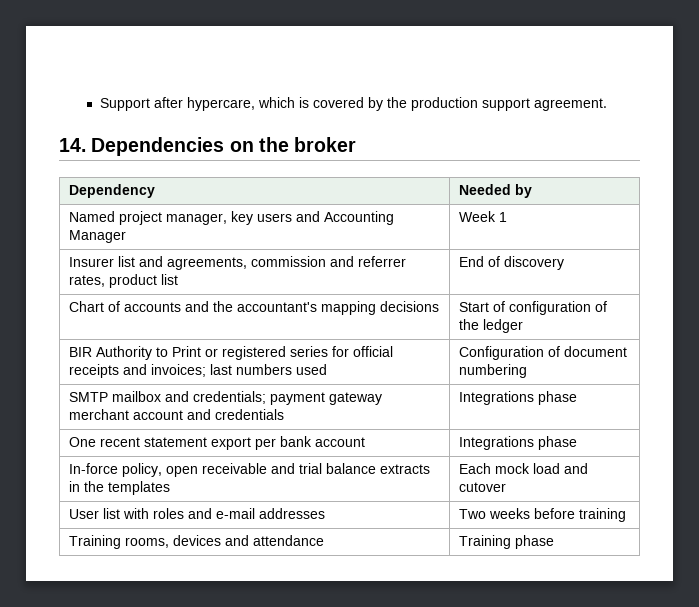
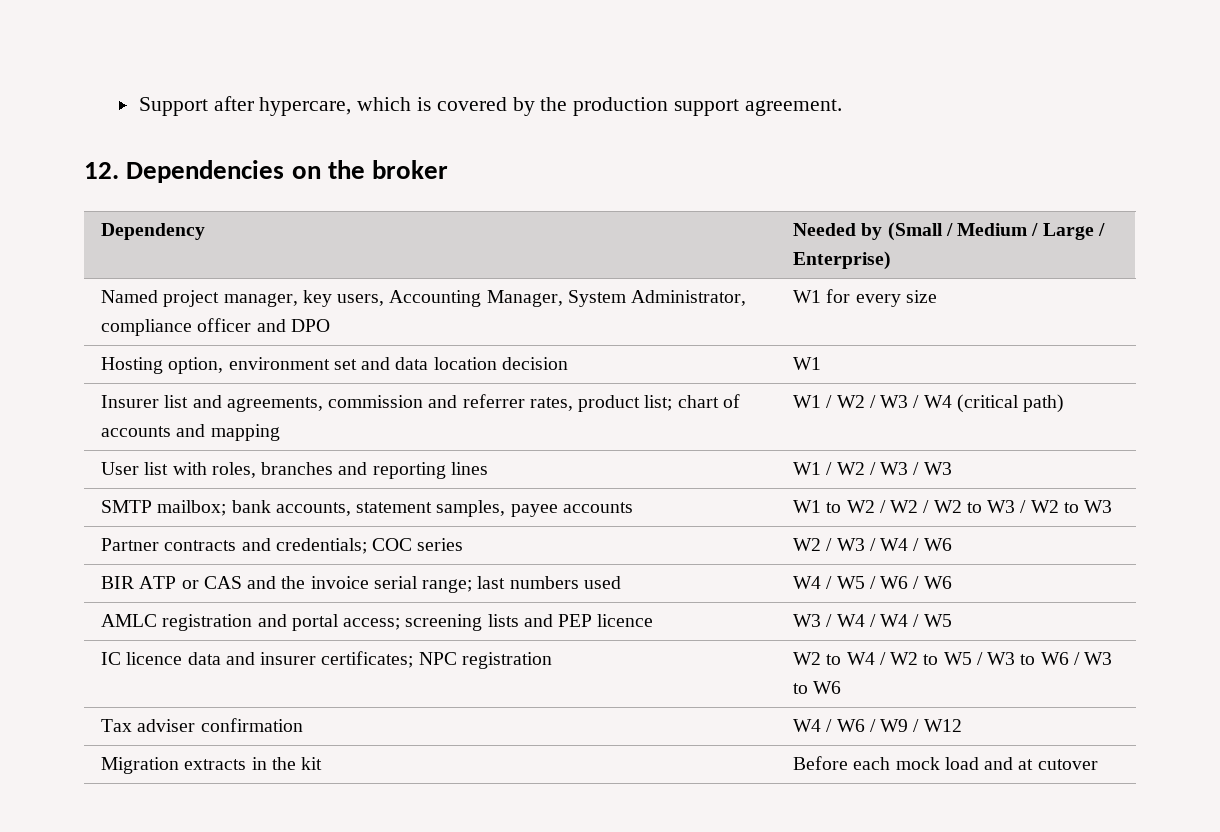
[59,138,86,152] 14. -> [84,162,119,179] 12.
[68,211,394,225] [68,230,126,243] [458,211,507,222] // Named project manager, key users and Accounting Manager | Week 1 -> [887,222,1105,241] [793,251,892,270] [101,290,747,307] [101,318,330,336] [793,289,937,307] [101,357,568,374] [793,357,822,370] (Small / Medium / Large / Enterprise) // Named project manager, key users, Accounting Manager, System Administrator, compliance officer and DPO | W1 for every size // Hosting option, environment set and data location decision | W1
[160,274,178,285] [458,256,564,270] [68,301,104,312] list | End of discovery // Chart -> [644,395,719,411] list; chart
[212,301,317,312] the accountant's -> (206, 430) none
[379,301,439,312] [458,301,607,315] [458,319,523,333] [68,346,393,360] [68,364,327,378] [458,346,627,360] [458,364,527,378] [68,391,382,405] [68,409,284,420] [458,391,577,405] [68,436,365,450] [458,436,577,450] [68,463,430,477] [68,481,170,495] [458,463,491,474] decisions | Start of configuration of the ledger // BIR Authority to Print or registered series for official receipts and invoices; last numbers used | Configuration of document numbering // SMTP mailbox and credentials; payment gateway merchant account and credentials | Integrations phase // One recent statement export per bank account | Integrations phase // In-force policy, open receivable and trial balance extracts in the templates | Each -> [793,394,1065,413] [101,462,488,479] [793,462,952,475] [101,500,633,517] [793,500,1113,513] [101,538,464,554] [793,538,952,551] [101,576,621,593] [793,576,952,589] [101,614,654,631] [793,614,952,627] [101,651,552,669] [793,652,1113,665] [793,681,842,694] [101,718,303,732] [793,719,962,732] [101,757,323,774] [793,756,891,770] | W1 / W2 / W3 / W4 (critical path) // User list with roles, branches and reporting lines | W1 / W2 / W3 / W3 // SMTP mailbox; bank accounts, statement samples, payee accounts | W1 to W2 / W2 / W2 to W3 / W2 to W3 // Partner contracts and credentials; COC series | W2 / W3 / W4 / W6 // BIR ATP or CAS and the invoice serial range; last numbers used | W4 / W5 / W6 / W6 // AMLC registration and portal access; screening lists and PEP licence | W3 / W4 / W4 / W5 // IC licence data and insurer certificates; NPC registration | W2 to W4 / W2 to W5 / W3 to W6 / W3 to W6 // Tax adviser confirmation | W4 / W6 / W9 / W12 // Migration extracts in the kit | Before each
(588, 468) none -> [1018,759,1034,770] at
[68,508,325,519] [458,508,626,522] [68,535,324,549] [458,535,554,549] // User list with roles and e-mail addresses | Two weeks before training // Training rooms, devices and attendance | Training phase -> (1098, 764) none

